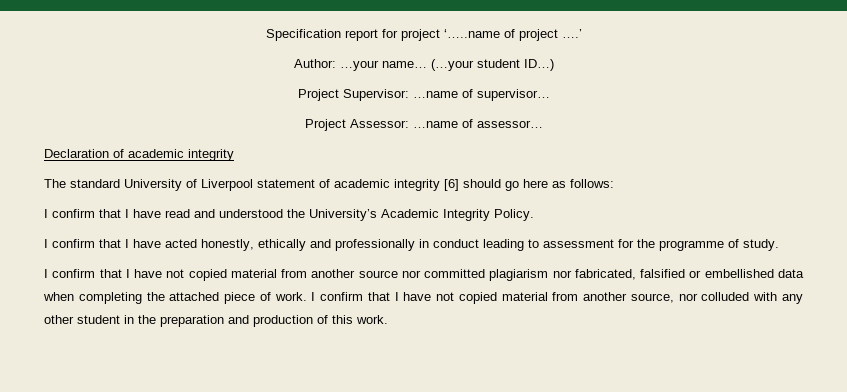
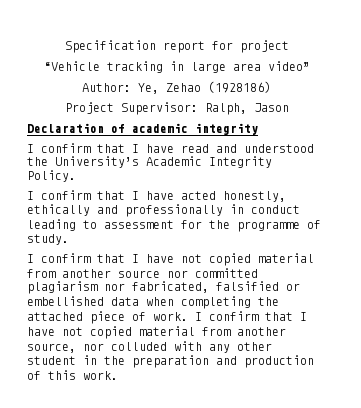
[443,29,582,41] [293,59,554,71] [297,89,550,101] [304,119,543,131] [44,149,234,161] [44,179,614,191] ‘…..name of project ….’ // Author: …your name… (…your student ID…) // Project Supervisor: …name of supervisor… // Project Assessor: …name of assessor… // Declaration of academic integrity // The standard University of Liverpool statement of academic integrity [6] should go here as follows: -> [43,61,310,73] [82,81,271,94] [64,102,289,115] [27,123,258,135] // “Vehicle tracking in large area video” // Author: Ye, Zehao (1928186) // Project Supervisor: Ralph, Jason // Declaration of academic integrity

